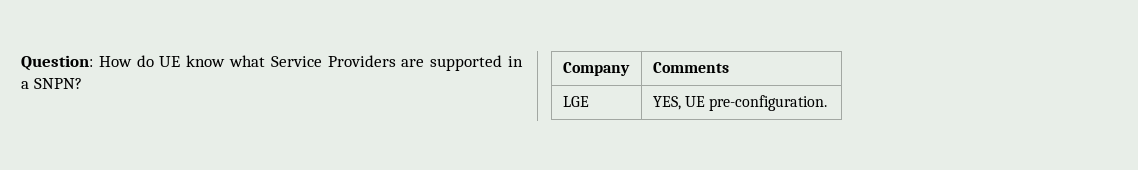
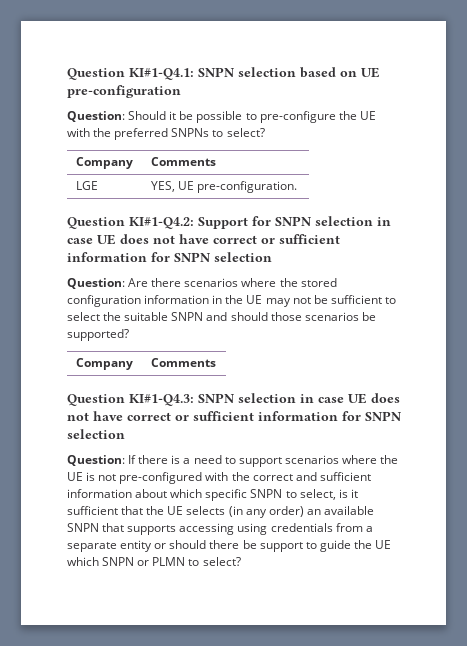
[21,55,523,71] [21,78,82,89] Question: How do UE know what Service Providers are supported in a SNPN? -> [67,67,380,80] [67,85,181,98] [67,111,376,123] [67,128,265,140] Question KI#1-Q4.1: SNPN selection based on UE pre-configuration // Question: Should it be possible to pre-configure the UE with the preferred SNPNs to select?
(827, 103) none -> [67,216,391,229] [67,234,340,245] [67,252,272,262] [67,278,337,289] [67,295,396,307] [67,312,376,321] [67,329,129,341] [75,358,133,370] [150,358,216,367] [67,393,400,406] [67,411,402,421] [67,429,125,439] [67,455,399,467] [67,472,371,484] [67,489,358,501] [67,506,374,518] [67,523,373,535] [67,540,392,552] [67,557,241,566] // Question KI#1-Q4.2: Support for SNPN selection in case UE does not have correct or sufficient information for SNPN selection // Question: Are there scenarios where the stored configuration information in the UE may not be sufficient to select the suitable SNPN and should those scenarios be supported? // Company | Comments // Question KI#1-Q4.3: SNPN selection in case UE does not have correct or sufficient information for SNPN selection // Question: If there is a need to support scenarios where the UE is not pre-configured with the correct and sufficient information about which specific SNPN to select, is it sufficient that the UE selects (in any order) an available SNPN that supports accessing using credentials from a separate entity or should there be support to guide the UE which SNPN or PLMN to select?

